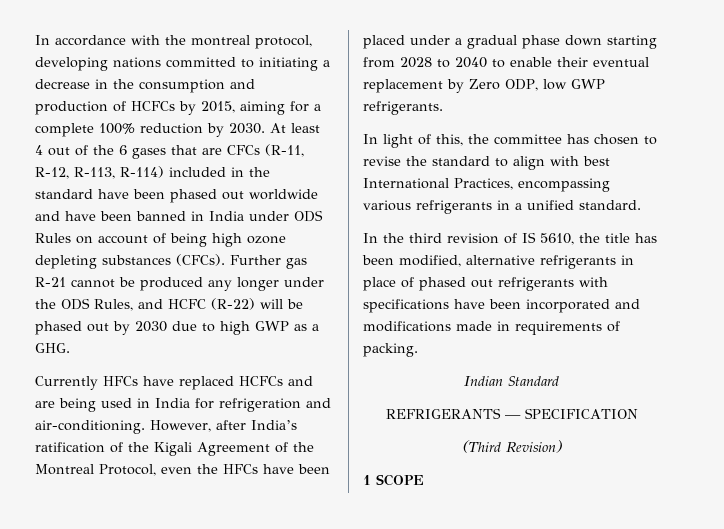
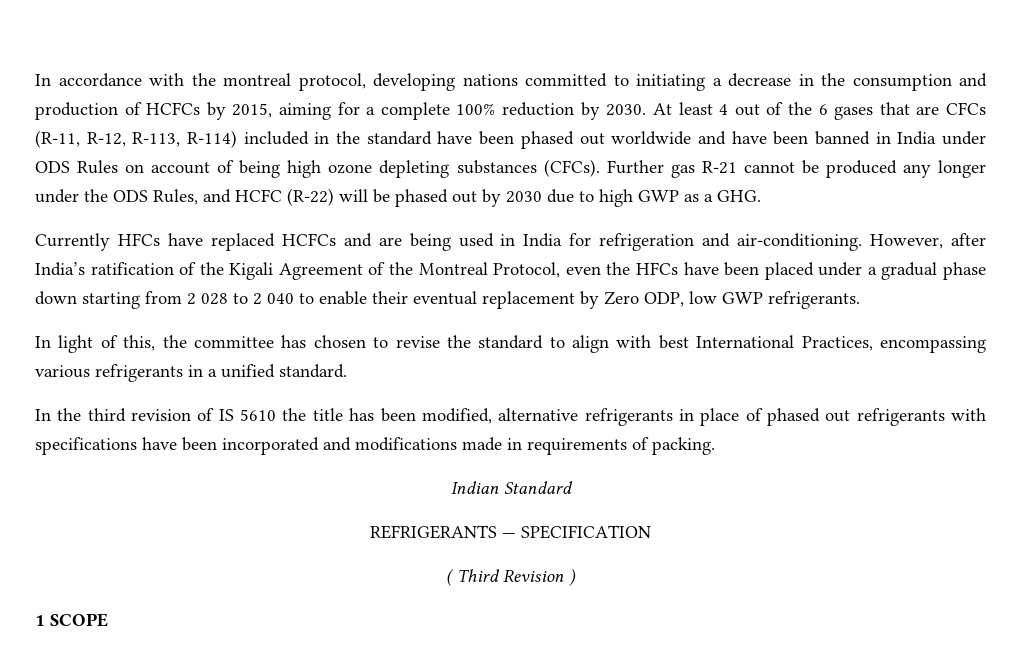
[400,57,487,68] 2028 to 2040 -> [187,293,294,305] 2 028 to 2 040
[540,233,574,245] 5610, -> [240,409,277,421] 5610
[461,440,562,453] (Third Revision) -> [446,568,576,586] ( Third Revision )

